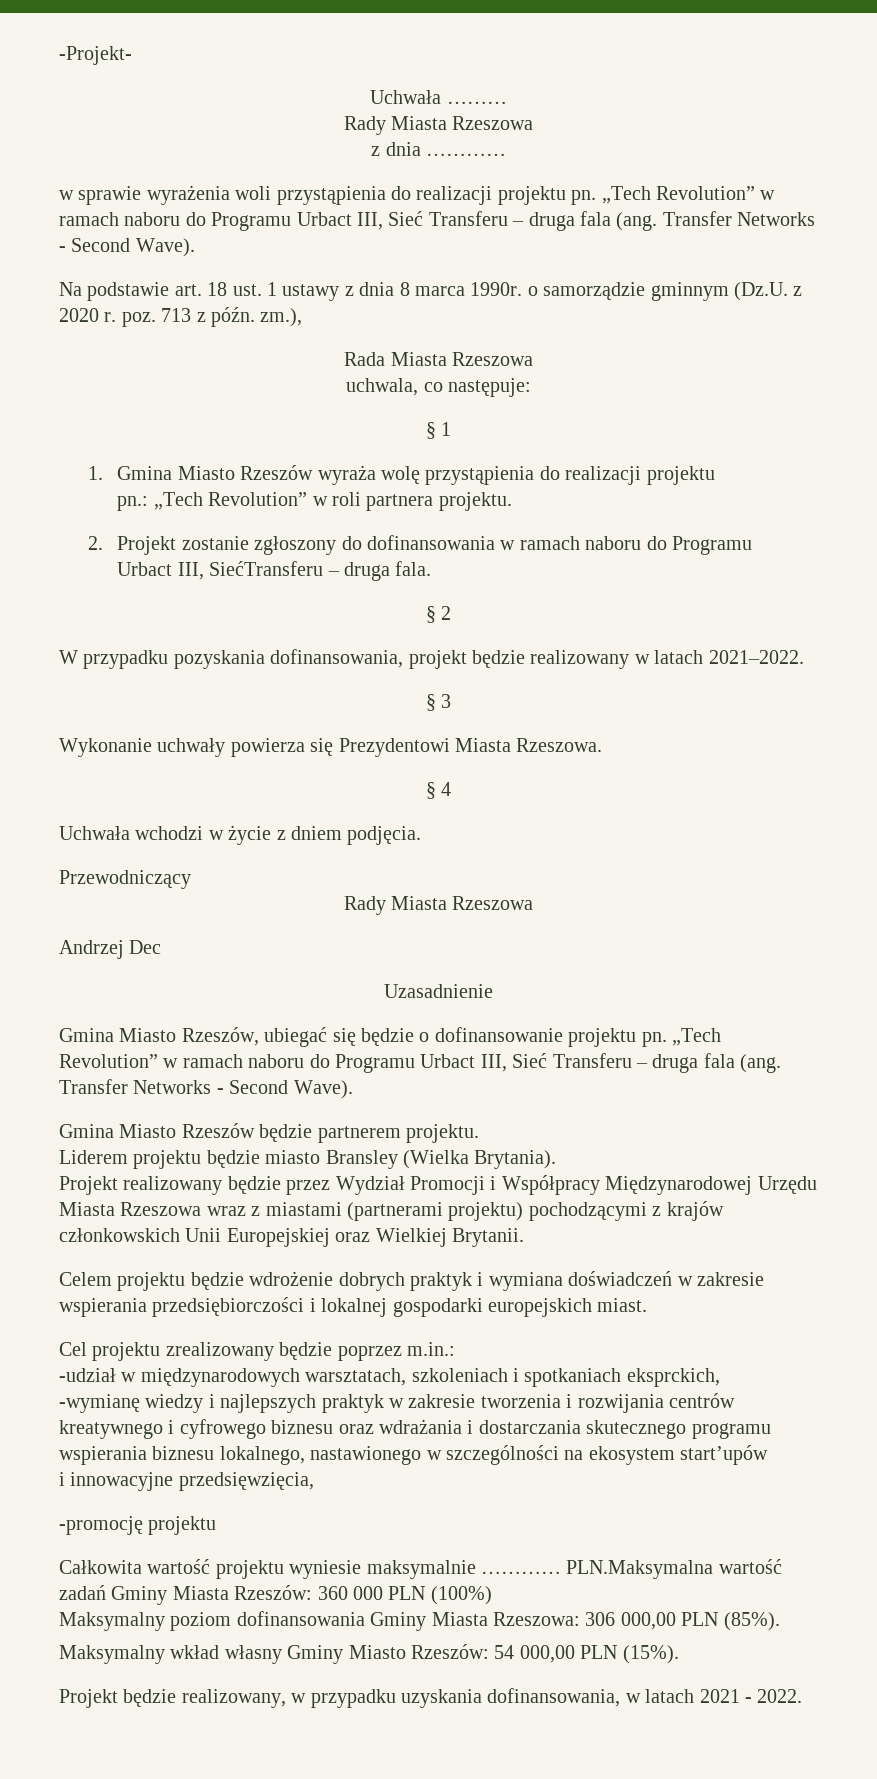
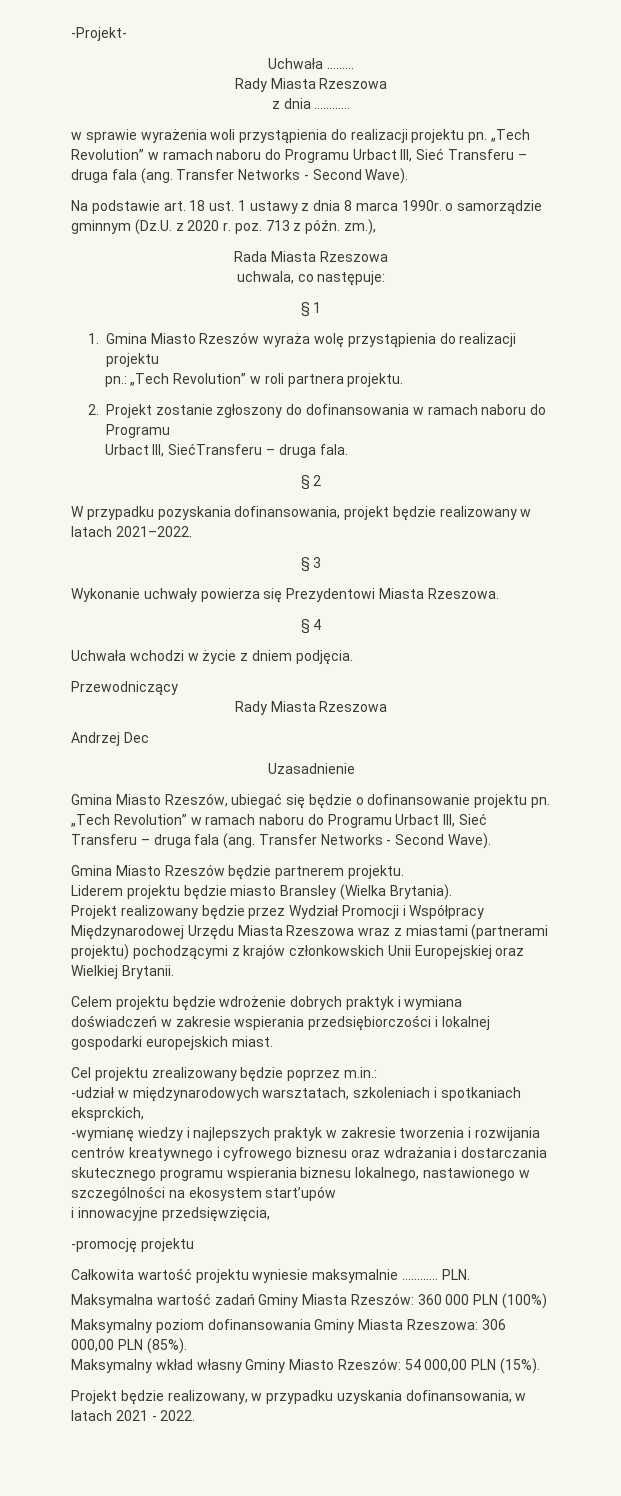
[566,1560,714,1579] PLN.Maksymalna -> [441,1269,470,1280] [71,1294,153,1308] PLN. // Maksymalna

